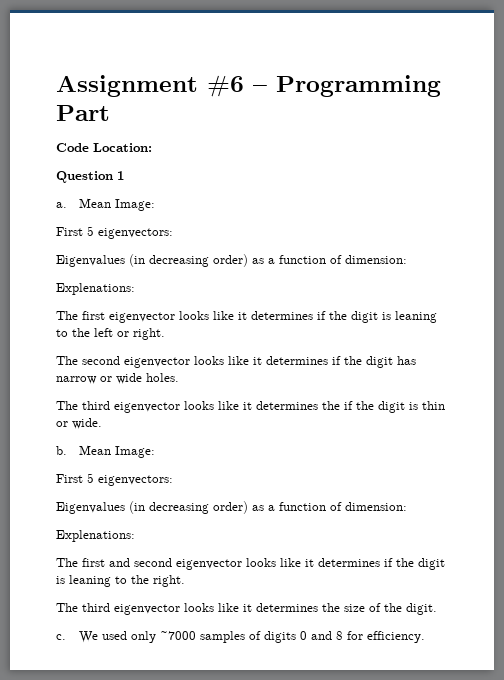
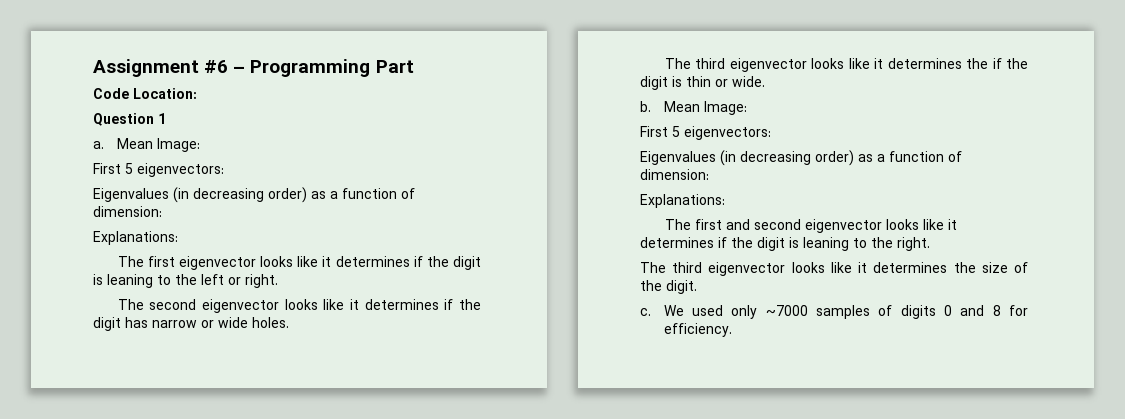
[56,283,135,295] Explenations: -> [93,231,178,245] Explanations:
[56,530,135,542] Explenations: -> [640,194,725,208] Explanations:

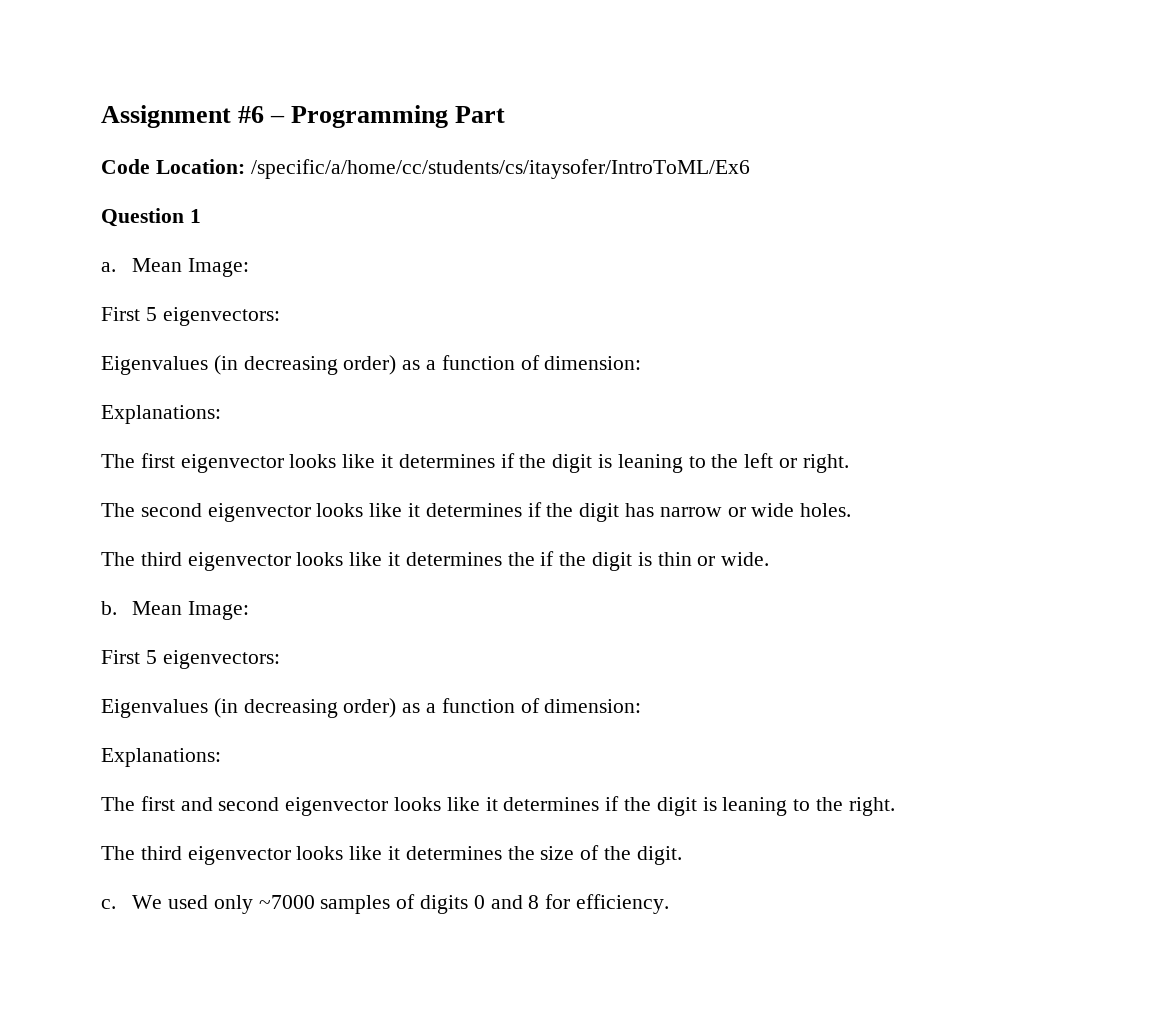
(197, 93) none -> [250,159,750,179] /specific/a/home/cc/students/cs/itaysofer/IntroToML/Ex6

